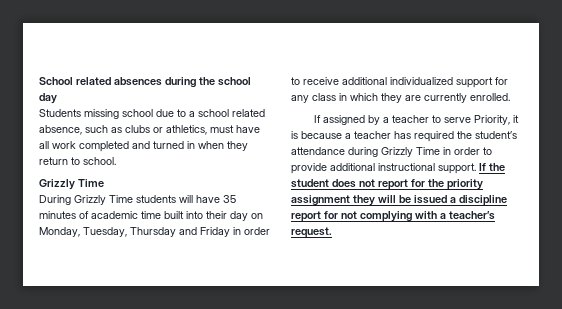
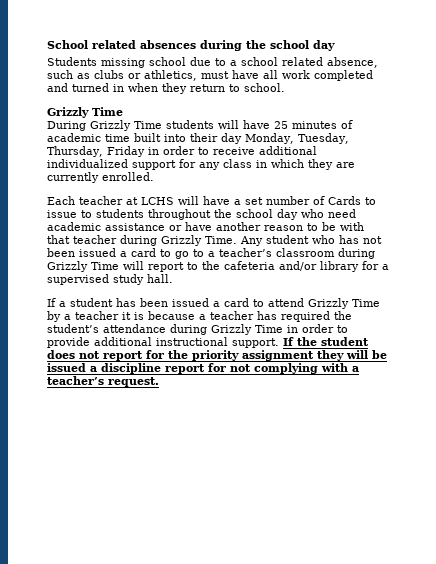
[223,195,236,203] 35 -> [274,121,288,129] 25
[251,213,263,219] on -> (242, 138) none
[130,227,197,237] Thursday and -> [47,146,103,157] Thursday,
[314,115,511,125] If assigned by a teacher to serve Priority, -> [47,196,376,205] [47,209,356,220] [47,222,364,231] [47,235,382,246] [47,248,375,259] [47,261,389,272] [47,274,173,285] [47,298,380,309] [47,311,119,322] Each teacher at LCHS will have a set number of Cards to issue to students throughout the school day who need academic assistance or have another reason to be with that teacher during Grizzly Time. Any student who has not been issued a card to go to a teacher’s classroom during Grizzly Time will report to the cafeteria and/or library for a supervised study hall. // If a student has been issued a card to attend Grizzly Time by a teacher

